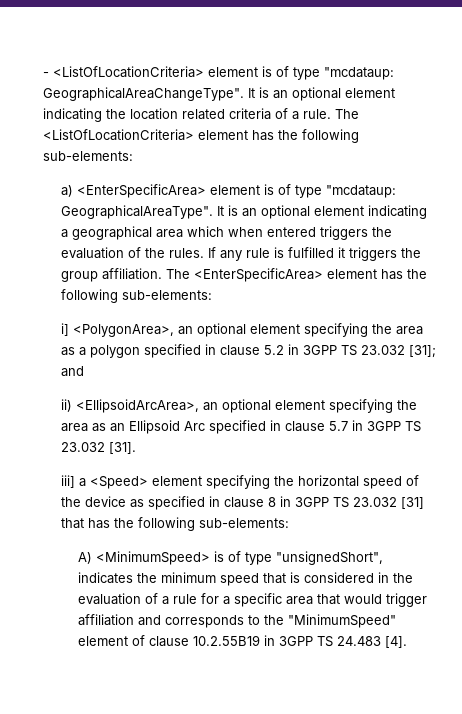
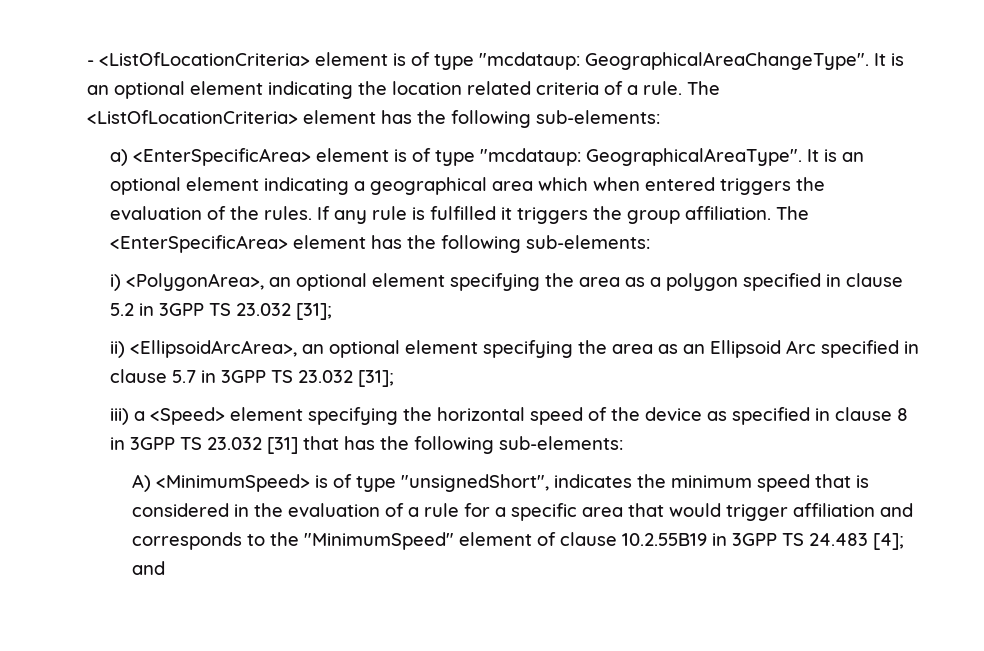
[60,323,69,336] i] -> [109,274,121,291] i)
[60,366,84,377] and -> (332, 311) none
[108,442,136,454] [60,475,75,488] [31]. // iii] -> [357,370,394,387] [109,408,129,425] [31]; // iii)
[385,636,408,648] [4]. -> [873,533,905,550] [132,561,166,575] [4]; and

